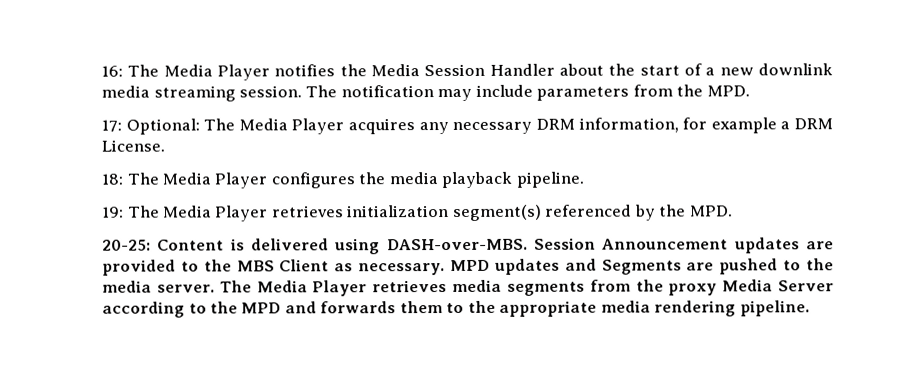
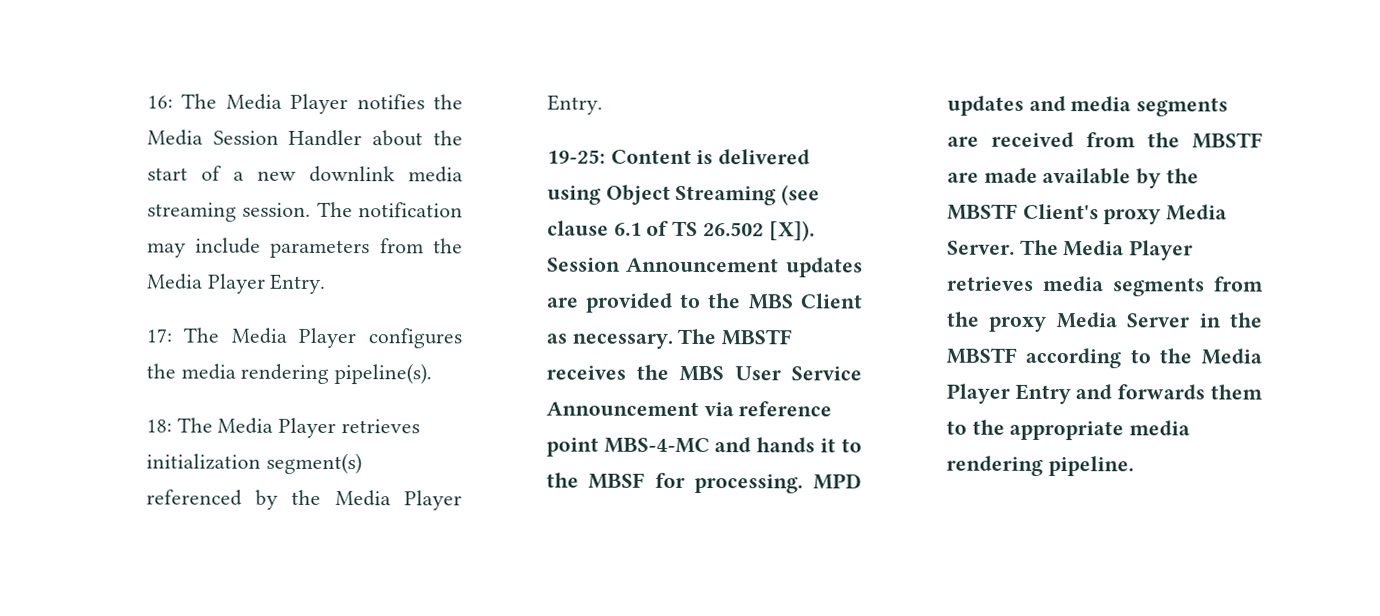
[706,85,750,97] [101,117,833,135] [101,139,166,152] [101,173,124,185] MPD. // 17: Optional: The Media Player acquires any necessary DRM information, for example a DRM License. // 18: -> [146,273,327,294] [145,328,172,343] Media Player Entry. // 17:
[441,171,584,189] [102,206,125,218] playback pipeline. // 19: -> [240,363,433,385] [145,419,172,433] rendering pipeline(s). // 18:
[689,205,733,217] [102,238,528,255] MPD. // 20-25: Content is delivered using DASH-over-MBS. -> [334,490,462,511] [546,94,603,115] [546,149,811,165] [546,184,821,206] [546,220,815,242] Media Player Entry. // 19-25: Content is delivered using Object Streaming (see clause 6.1 of TS 26.502 [X]).
[450,258,834,275] [102,280,215,293] MPD updates and Segments are pushed to the media server. -> [677,328,793,346] [545,364,862,382] [545,401,833,417] [545,437,862,457] [545,472,862,494] [946,95,1229,117] [946,131,1263,149] [946,167,1199,189] [946,203,1228,225] [946,240,1015,255] The MBSTF receives the MBS User Service Announcement via reference point MBS-4-MC and hands it to the MBSF for processing. MPD updates and media segments are received from the MBSTF are made available by the MBSTF Client's proxy Media Server.
[102,301,282,318] according to the MPD -> [1198,312,1262,328] [945,347,1262,369] [945,383,1071,405] in the MBSTF according to the Media Player Entry

